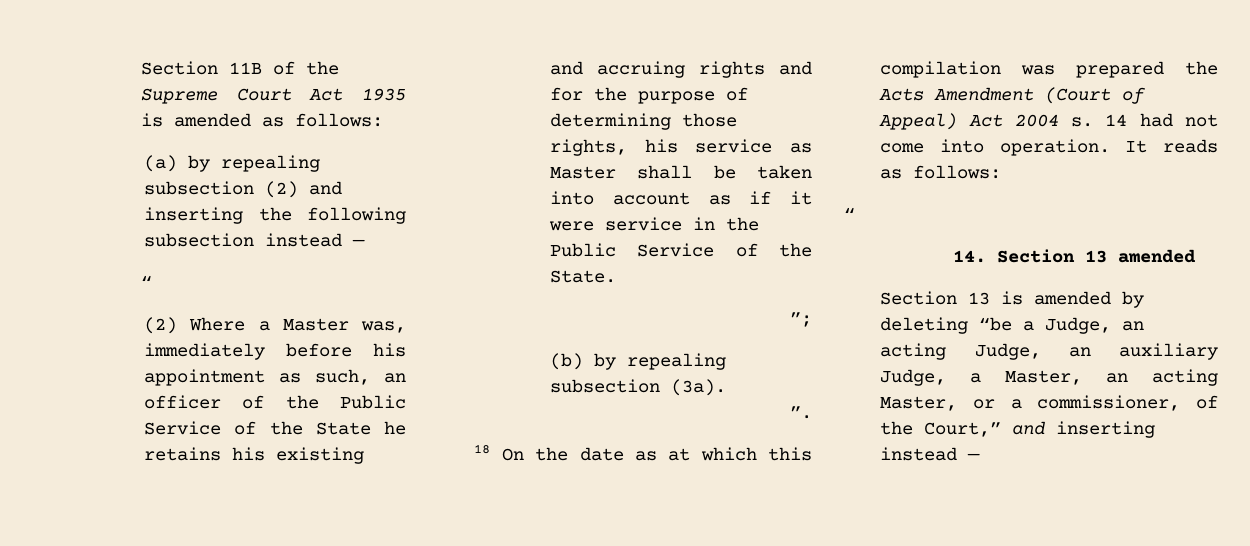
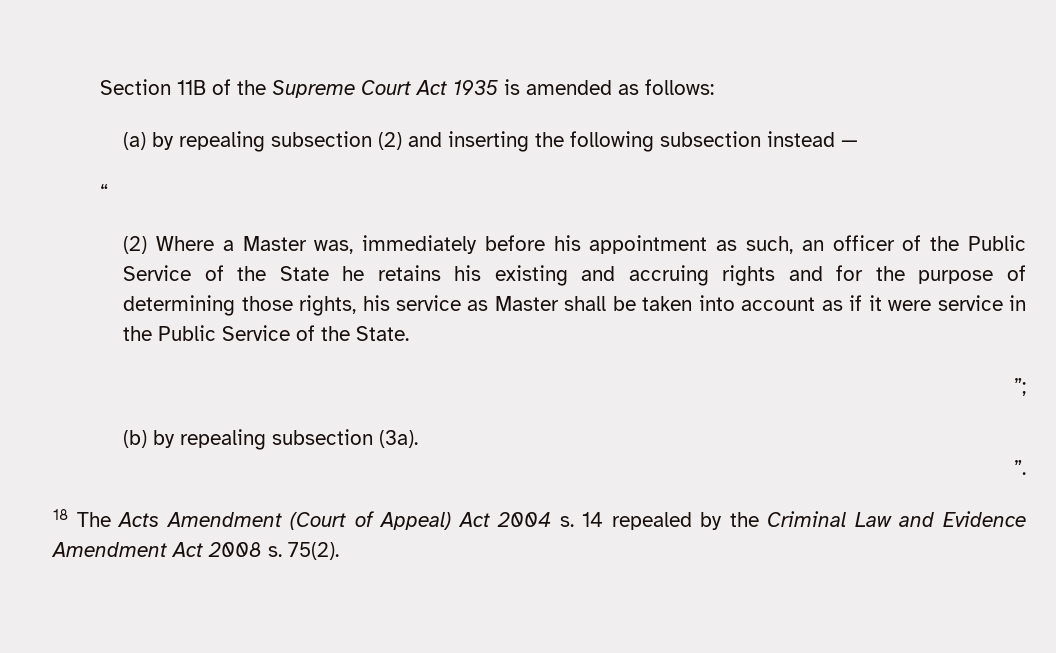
[501,447,812,461] [880,61,1218,78] On the date as at which this compilation was prepared the -> [76,512,111,527] The
[1139,113,1218,127] [880,139,1218,156] [880,165,1002,179] [844,207,855,220] [953,249,1197,263] [880,291,1145,308] [880,317,1145,334] [880,343,1218,360] [880,369,1218,386] [880,395,1218,411] [880,421,1156,438] [880,447,981,461] had not come into operation. It reads as follows: // “ // 14. Section 13 amended // Section 13 is amended by deleting “be a Judge, an acting Judge, an auxiliary Judge, a Master, an acting Master, or a commissioner, of the Court,” and inserting instead — -> [611,511,1026,530] [51,542,340,560] repealed by the Criminal Law and Evidence Amendment Act 2008 s. 75(2).

